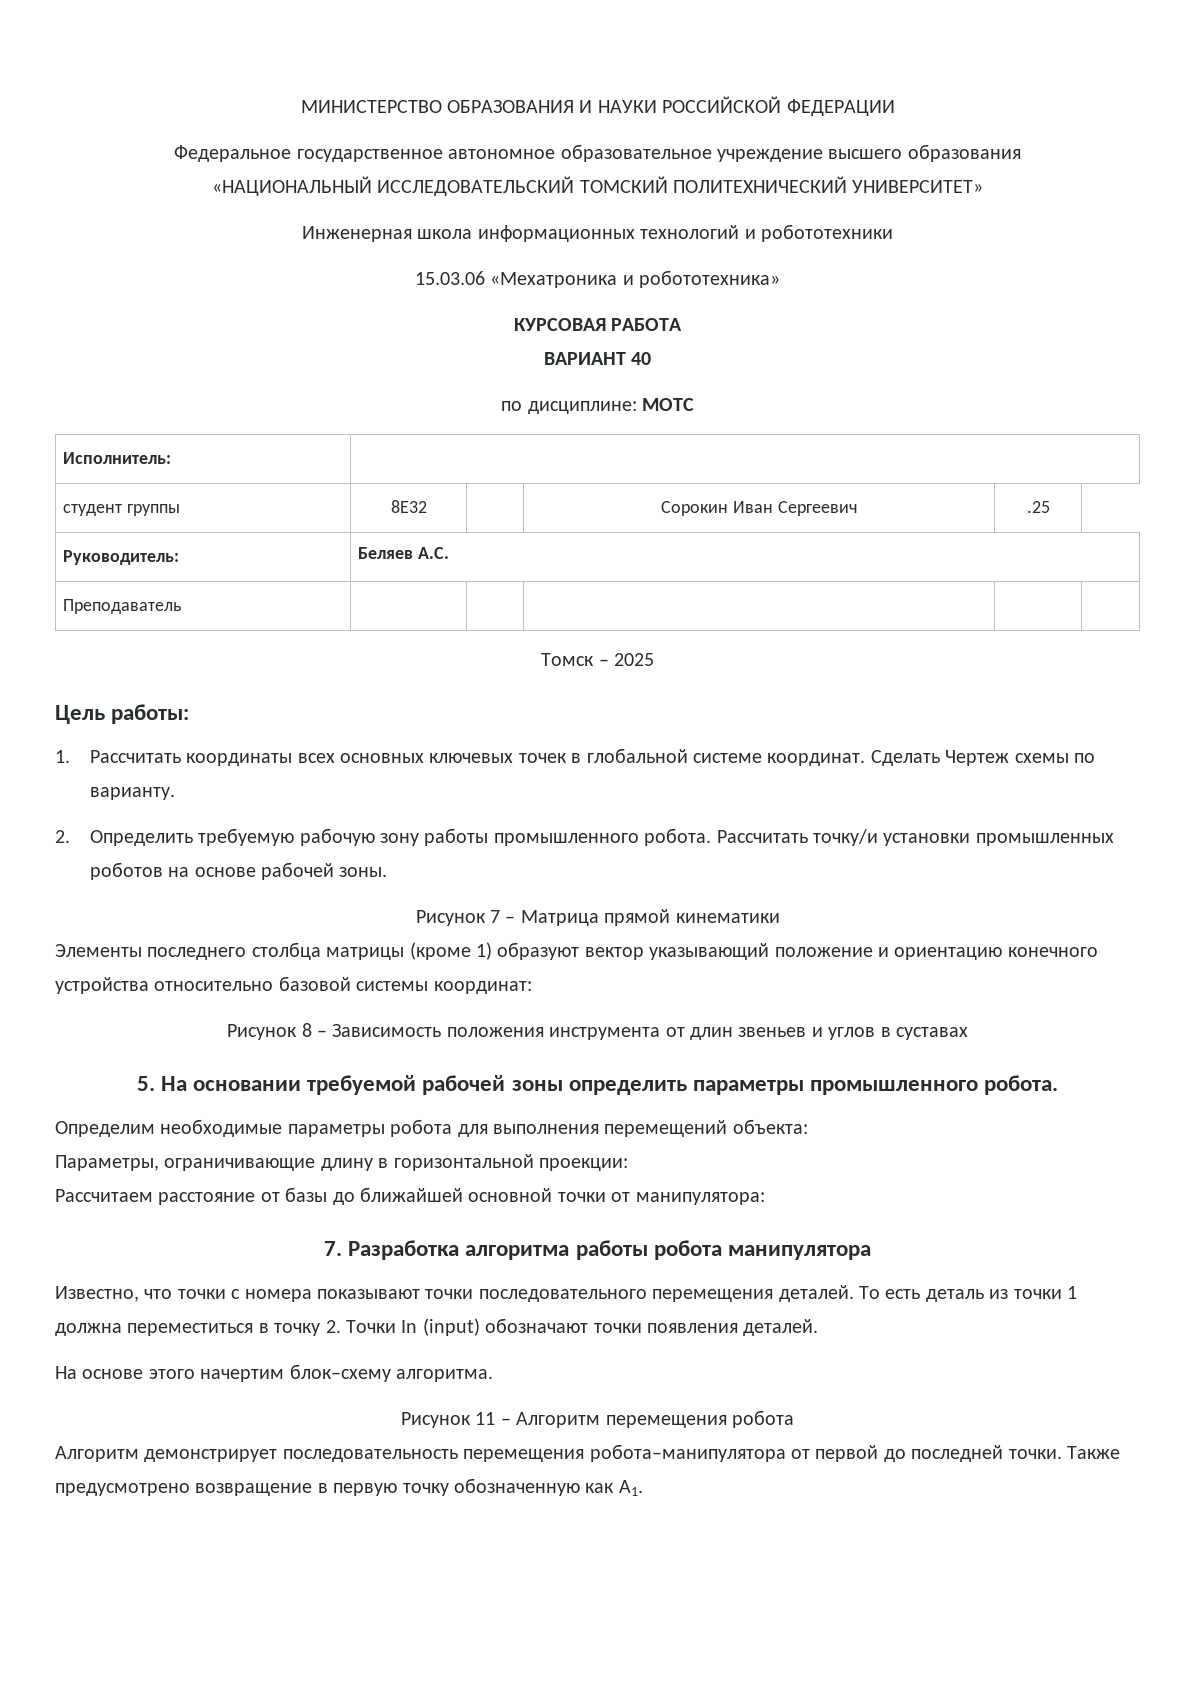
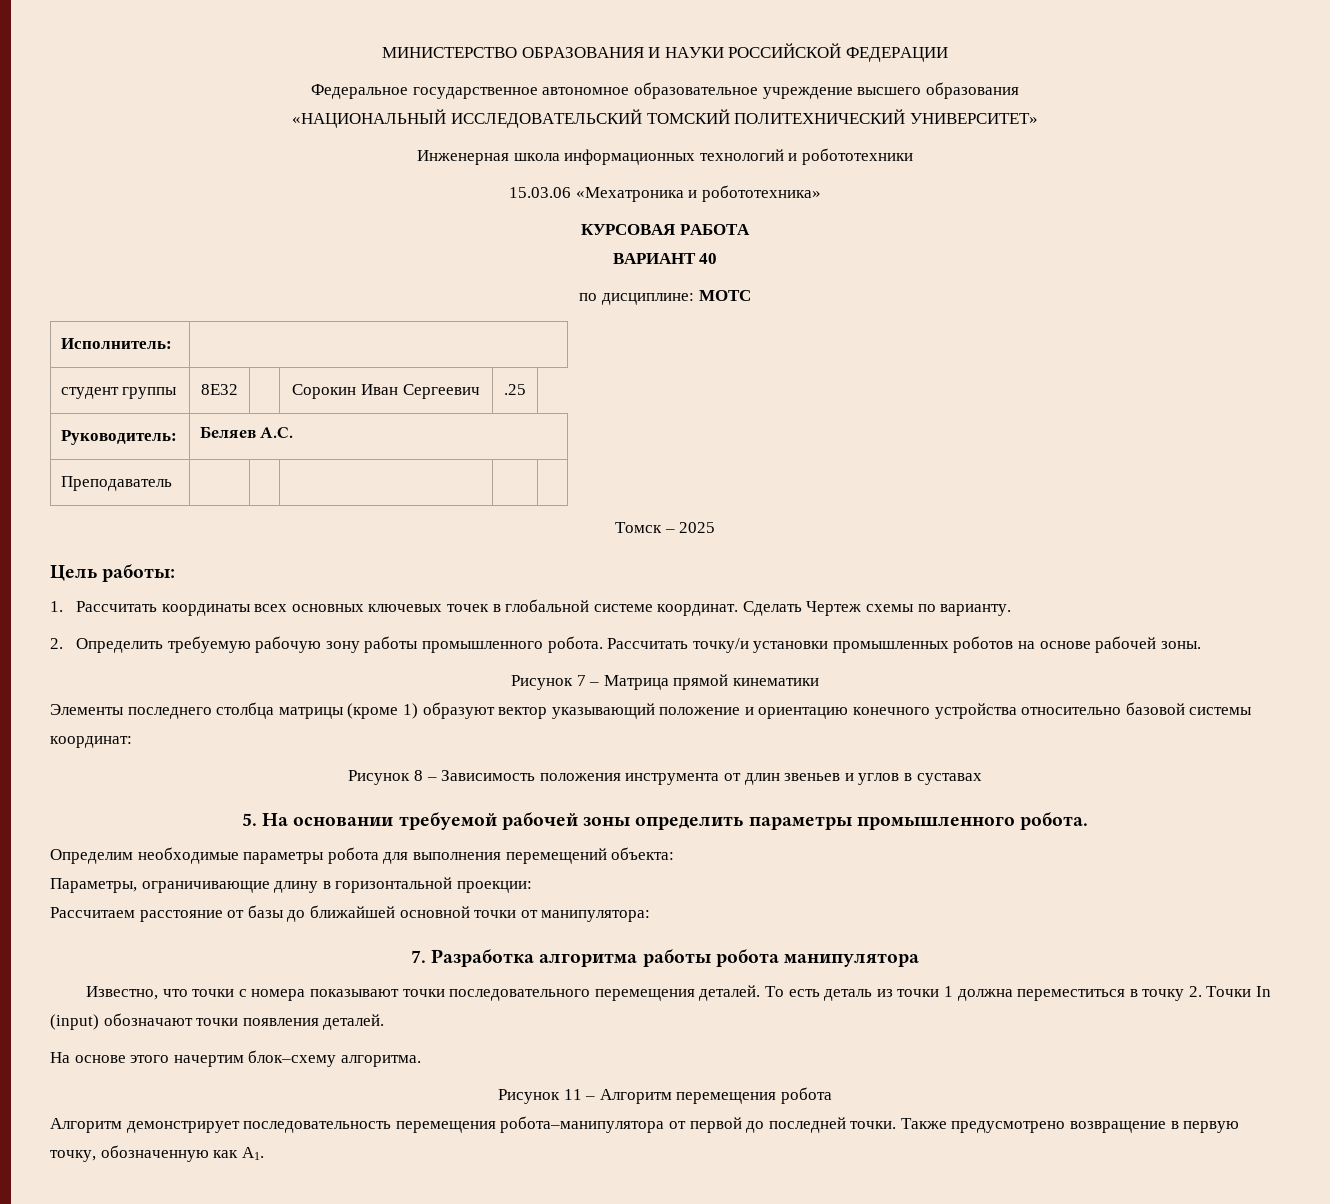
[402,1483,449,1496] точку -> [50,1150,96,1162] точку,

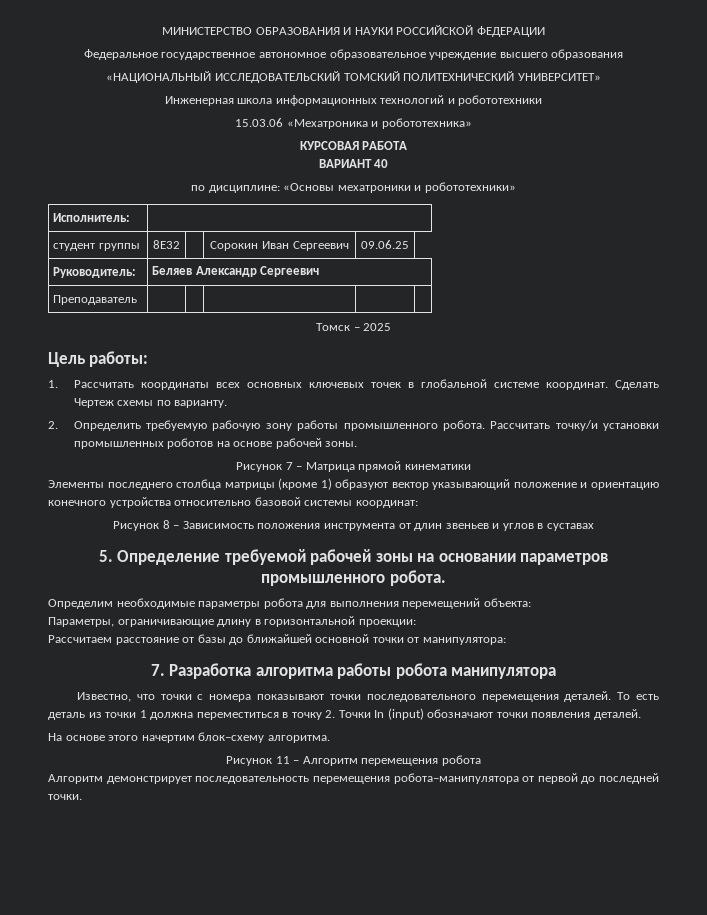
[698,290,751,301] МОТС -> [283,182,516,193] «Основы мехатроники и робототехники»
[504,384,526,395] .25 -> [361,240,409,249] 09.06.25
[260,427,294,438] А.С. -> [195,266,320,277] Александр Сергеевич
[262,813,394,826] На основании -> [117,550,221,565] Определение
[635,816,853,830] определить параметры -> [417,553,609,565] на основании параметров
[900,1118,1240,1133] [50,1145,264,1162] Также предусмотрено возвращение в первую точку, обозначенную как A1. -> (82, 797) none

